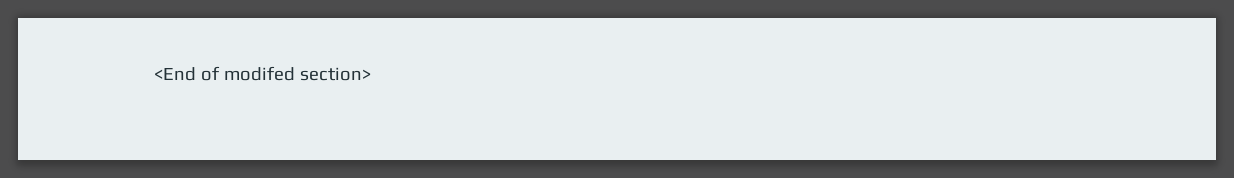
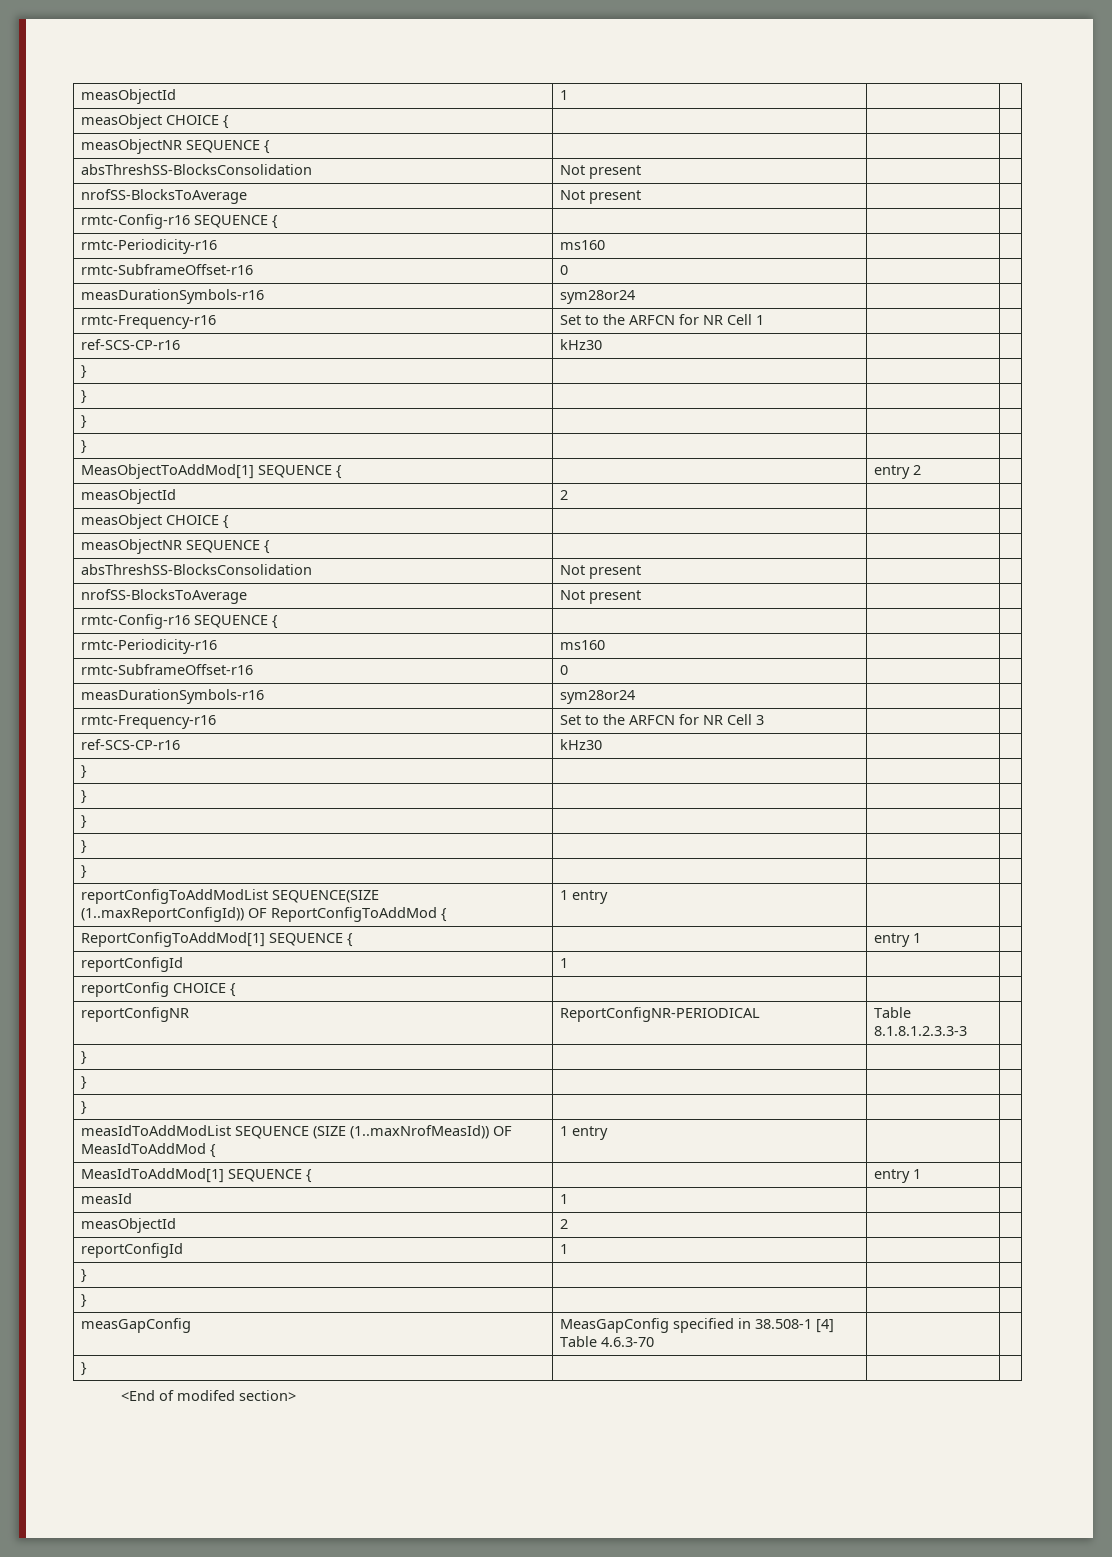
(153, 74) none -> [80,89,176,104] [559,90,568,100] [80,114,229,129] [80,139,270,154] [80,164,312,175] [559,165,641,179] [80,189,247,204] [559,190,641,204] [80,214,278,229] [80,239,217,254] [559,240,605,250] [80,264,253,275] [559,265,568,275] [80,289,264,304] [559,290,635,304] [80,315,216,329] [559,314,764,325] [80,339,180,350] [559,339,602,350] [80,365,87,379] [80,390,87,404] [80,415,87,429] [80,440,87,454] [80,464,342,479] [873,465,921,479] [80,489,176,504] [559,490,568,500] [80,514,229,529] [80,539,270,554] [80,564,312,575] [559,565,641,579] [80,589,247,604] [559,590,641,604] [80,614,278,629] [80,639,217,654] [559,640,605,650] [80,664,253,675] [559,665,568,675] [80,689,264,704] [559,690,635,704] [80,715,216,729] [559,714,764,725] [80,739,180,750] [559,739,602,750] [80,765,87,779] [80,790,87,804] [80,815,87,829] [80,840,87,854] [80,865,87,879] [80,889,379,904] [80,907,447,922] [559,890,608,904] [80,932,353,947] [873,933,921,947] [80,957,183,972] [559,958,568,968] [80,982,236,997] [80,1007,189,1022] [559,1007,760,1022] [873,1007,911,1018] [873,1026,967,1036] [80,1051,87,1065] [80,1076,87,1090] [80,1101,87,1115] [80,1125,512,1139] [80,1143,216,1158] [559,1126,608,1140] [80,1168,312,1183] [873,1169,921,1183] [80,1193,132,1204] [559,1194,568,1204] [80,1218,176,1233] [559,1219,568,1229] [80,1243,183,1258] [559,1244,568,1254] [80,1269,87,1283] [80,1294,87,1308] [80,1318,191,1333] [559,1318,834,1333] [559,1336,654,1347] [80,1362,87,1376] measObjectId | 1 | | // measObject CHOICE { | | | // measObjectNR SEQUENCE { | | | // absThreshSS-BlocksConsolidation | Not present | | // nrofSS-BlocksToAverage | Not present | | // rmtc-Config-r16 SEQUENCE { | | | // rmtc-Periodicity-r16 | ms160 | | // rmtc-SubframeOffset-r16 | 0 | | // measDurationSymbols-r16 | sym28or24 | | // rmtc-Frequency-r16 | Set to the ARFCN for NR Cell 1 | | // ref-SCS-CP-r16 | kHz30 | | // } | | | // } | | | // } | | | // } | | | // MeasObjectToAddMod[1] SEQUENCE { | | entry 2 | // measObjectId | 2 | | // measObject CHOICE { | | | // measObjectNR SEQUENCE { | | | // absThreshSS-BlocksConsolidation | Not present | | // nrofSS-BlocksToAverage | Not present | | // rmtc-Config-r16 SEQUENCE { | | | // rmtc-Periodicity-r16 | ms160 | | // rmtc-SubframeOffset-r16 | 0 | | // measDurationSymbols-r16 | sym28or24 | | // rmtc-Frequency-r16 | Set to the ARFCN for NR Cell 3 | | // ref-SCS-CP-r16 | kHz30 | | // } | | | // } | | | // } | | | // } | | | // } | | | // reportConfigToAddModList SEQUENCE(SIZE (1..maxReportConfigId)) OF ReportConfigToAddMod { | 1 entry | | // ReportConfigToAddMod[1] SEQUENCE { | | entry 1 | // reportConfigId | 1 | | // reportConfig CHOICE { | | | // reportConfigNR | ReportConfigNR-PERIODICAL | Table 8.1.8.1.2.3.3-3 | // } | | | // } | | | // } | | | // measIdToAddModList SEQUENCE (SIZE (1..maxNrofMeasId)) OF MeasIdToAddMod { | 1 entry | | // MeasIdToAddMod[1] SEQUENCE { | | entry 1 | // measId | 1 | | // measObjectId | 2 | | // reportConfigId | 1 | | // } | | | // } | | | // measGapConfig | MeasGapConfig specified in 38.508-1 [4] Table 4.6.3-70 | | // } | | | //

